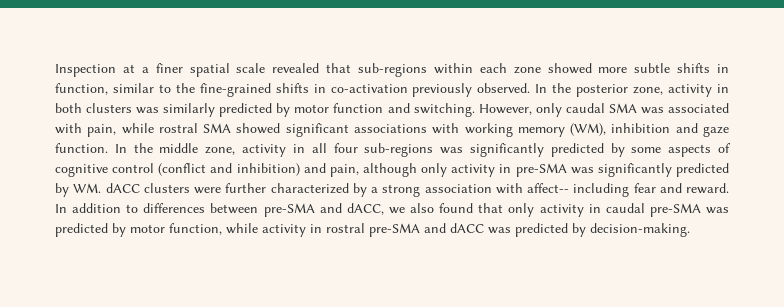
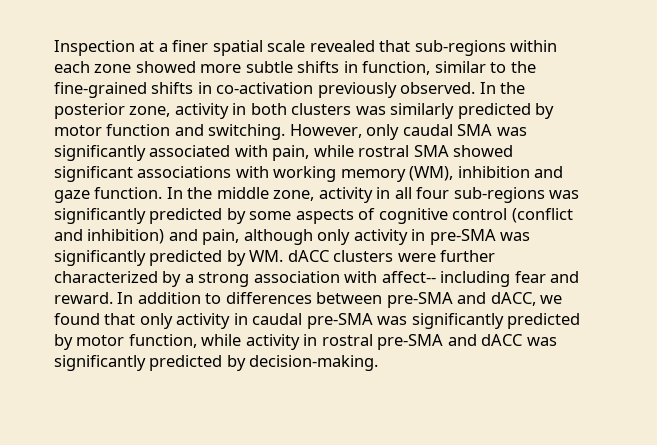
(664, 110) none -> [54,145,146,161] significantly
[410,203,435,213] also -> (563, 299) none
(730, 210) none -> [411,313,504,329] significantly
(511, 230) none -> [54,355,146,371] significantly

